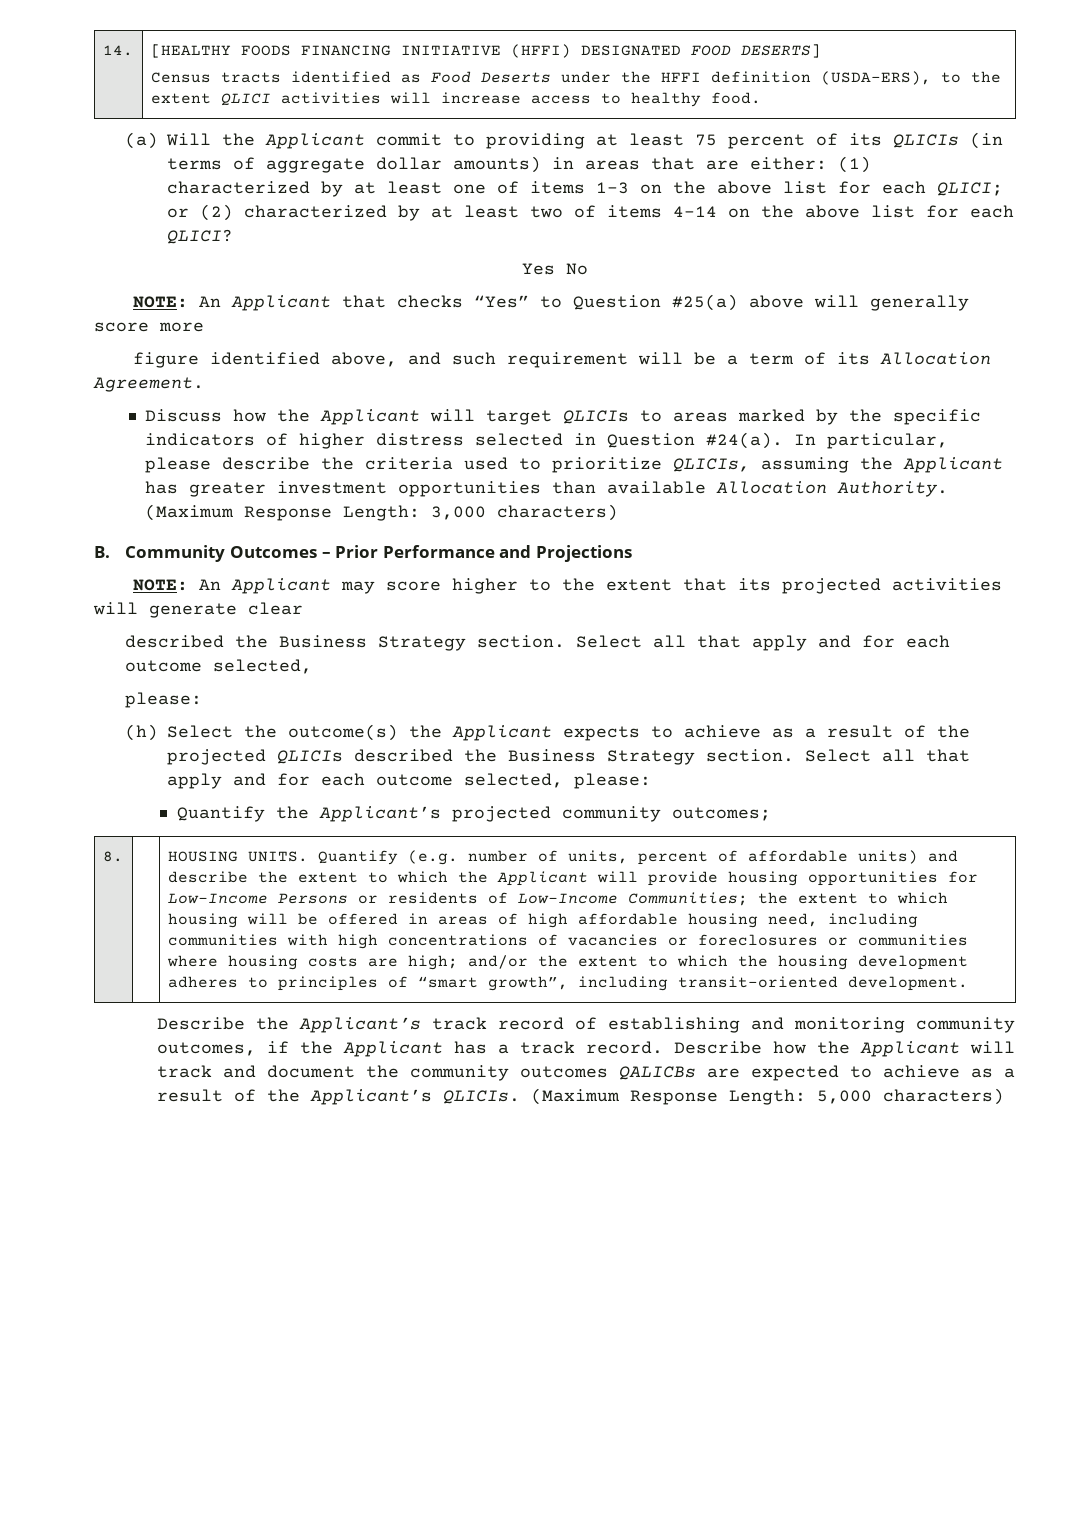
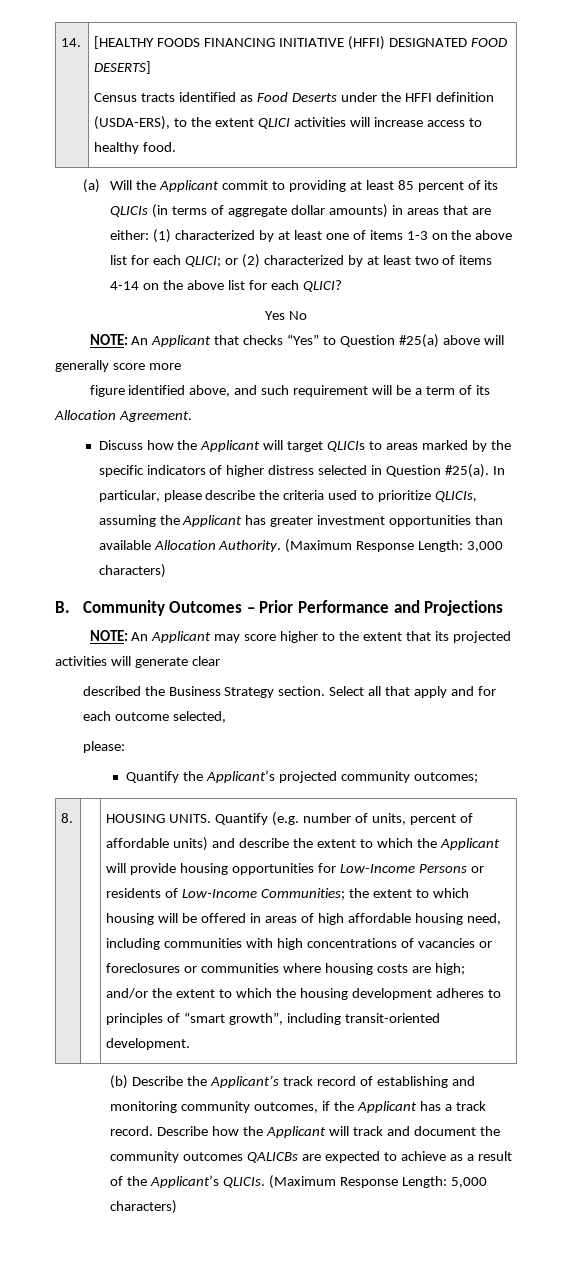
[695,134,718,146] 75 -> [397,180,414,190] 85
[706,432,784,449] #24(a). -> [444,464,489,478] #25(a).
[125,724,971,741] [167,749,971,765] [167,773,652,789] // (h) Select the outcome(s) the Applicant expects to achieve as a result of the projected QLICIs described the Business Strategy section. Select all that apply and for each outcome selected, please: -> (125, 747) none
(968, 983) none -> [110,1075,129,1089] (b)

